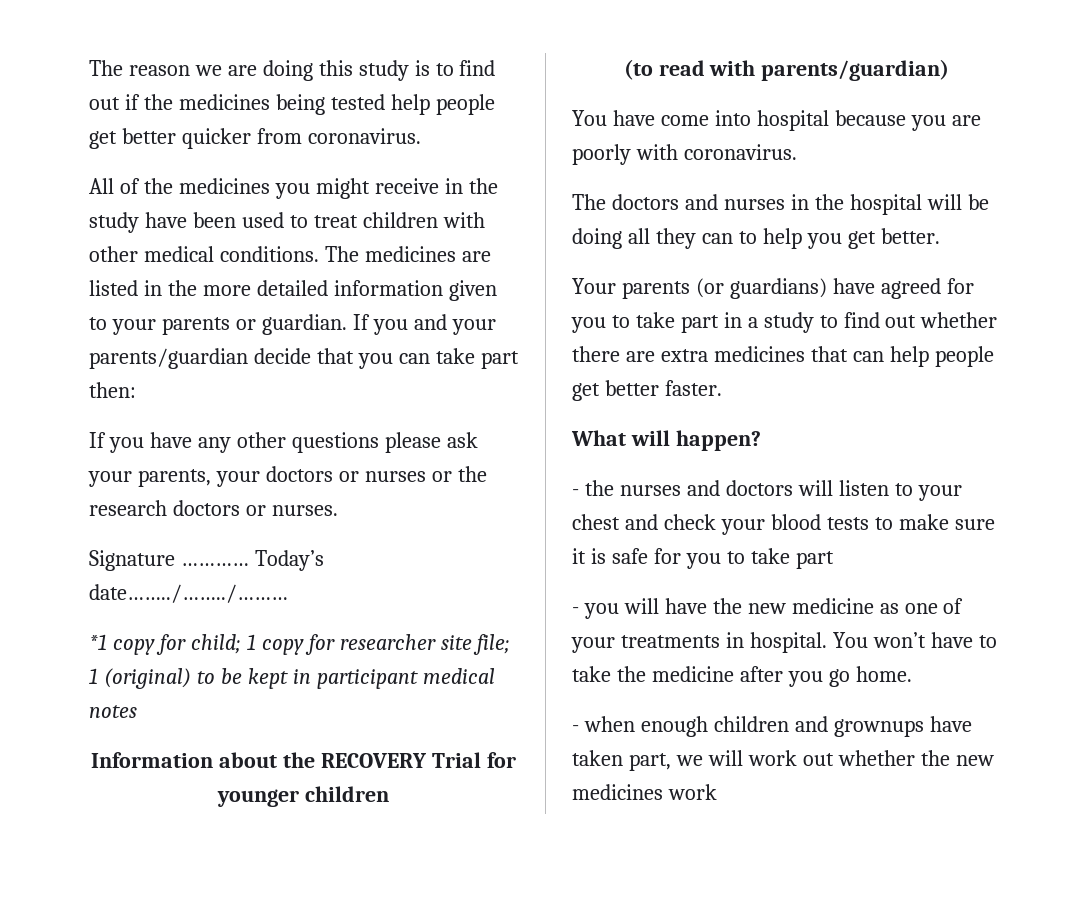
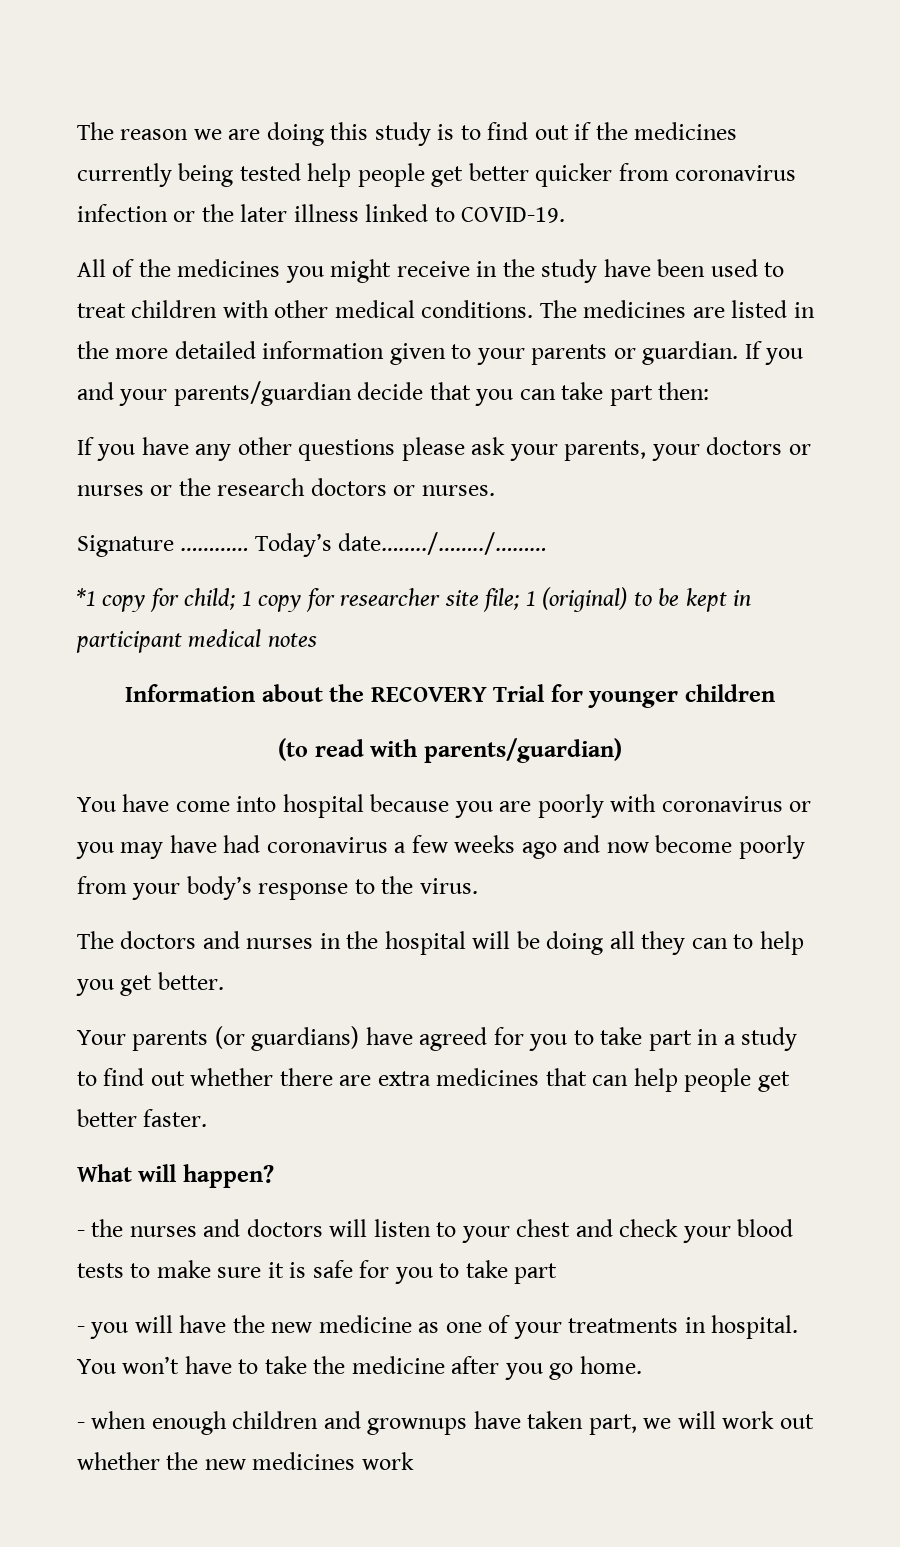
(270, 102) none -> [77,163,172,187] currently
[307,128,421,144] coronavirus. -> [675,165,797,181] [77,204,566,223] coronavirus infection or the later illness linked to COVID-19.
[683,144,797,160] coronavirus. -> [661,796,812,812] [76,835,805,859] [77,876,478,900] coronavirus or you may have had coronavirus a few weeks ago and now become poorly from your body’s response to the virus.

